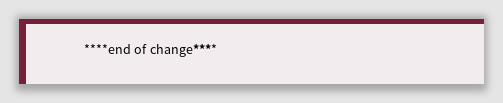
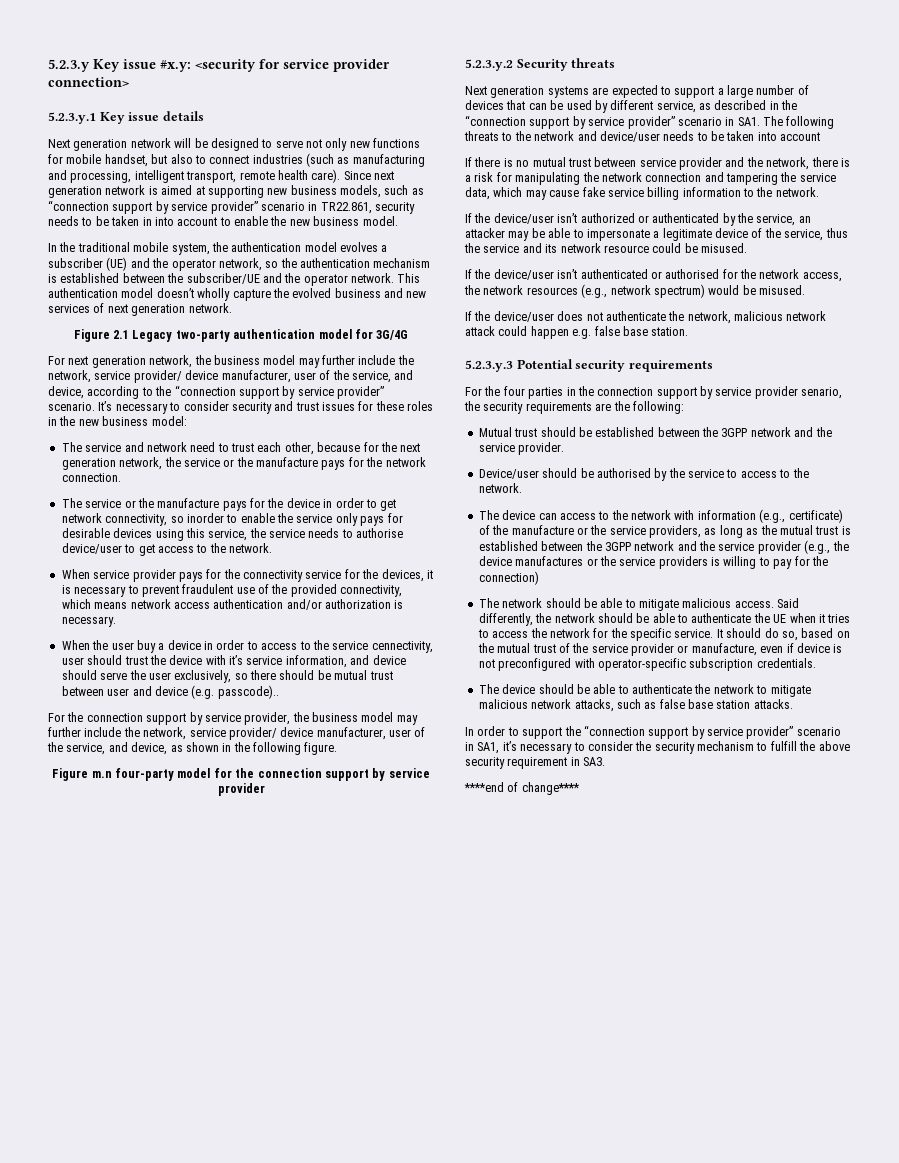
(84, 49) none -> [48,59,390,72] [48,77,129,87] [48,111,204,124] [48,138,421,151] [48,153,425,167] [48,169,394,183] [48,185,424,198] [48,200,415,214] [48,216,398,226] [48,242,388,255] [48,257,431,271] [48,273,421,286] [48,288,427,301] [48,303,232,316] [73,329,409,342] [48,355,414,368] [48,370,414,383] [48,385,384,399] [48,401,434,414] [48,416,187,426] [61,442,421,455] [61,457,426,470] [61,473,121,482] [61,498,397,511] [61,513,403,526] [61,528,404,541] [61,543,272,556] [61,569,433,582] [61,584,403,597] [61,599,404,610] [61,616,116,627] [61,640,433,653] [61,655,406,668] [61,670,393,683] [61,685,279,699] [48,712,418,725] [48,727,426,740] [47,742,338,755] [52,768,430,781] [217,783,265,796] [465,58,616,71] [465,85,809,98] [465,100,798,113] [465,115,835,129] [464,131,821,142] [465,157,850,170] [465,172,836,185] [465,187,819,200] [465,213,811,226] [465,228,848,241] [464,243,747,253] [465,269,842,282] [464,284,805,298] [465,311,827,324] [465,326,689,339] [465,359,713,372] [465,386,843,399] [464,401,684,414] [478,427,832,437] [478,442,565,455] [478,468,809,481] [478,483,522,493] [478,509,843,523] [478,525,851,538] [478,540,849,554] [478,556,828,569] [478,571,539,585] [478,598,800,611] [478,613,851,626] [477,628,850,641] [477,643,843,656] [478,658,816,671] [478,684,811,697] [478,699,793,712] [465,725,841,739] [465,741,850,754] [465,757,606,769] 5.2.3.y Key issue #x.y: <security for service provider connection> // 5.2.3.y.1 Key issue details // Next generation network will be designed to serve not only new functions for mobile handset, but also to connect industries (such as manufacturing and processing, intelligent transport, remote health care). Since next generation network is aimed at supporting new business models, such as “connection support by service provider” scenario in TR22.861, security needs to be taken in into account to enable the new business model. // In the traditional mobile system, the authentication model evolves a subscriber (UE) and the operator network, so the authentication mechanism is established between the subscriber/UE and the operator network. This authentication model doesn’t wholly capture the evolved business and new services of next generation network. // Figure 2.1 Legacy two-party authentication model for 3G/4G // For next generation network, the business model may further include the network, service provider/ device manufacturer, user of the service, and device, according to the “connection support by service provider” scenario. It’s necessary to consider security and trust issues for these roles in the new business model: // The service and network need to trust each other, because for the next generation network, the service or the manufacture pays for the network connection. // The service or the manufacture pays for the device in order to get network connectivity, so inorder to enable the service only pays for desirable devices using this service, the service needs to authorise device/user to get access to the network. // When service provider pays for the connectivity service for the devices, it is necessary to prevent fraudulent use of the provided connectivity, which means network access authentication and/or authorization is necessary. // When the user buy a device in order to access to the service cennectivity, user should trust the device with it’s service information, and device should serve the user exclusively, so there should be mutual trust between user and device (e.g. passcode).. // For the connection support by service provider, the business model may further include the network, service provider/ device manufacturer, user of the service, and device, as shown in the following figure. // Figure m.n four-party model for the connection support by service provider // 5.2.3.y.2 Security threats // Next generation systems are expected to support a large number of devices that can be used by different service, as described in the “connection support by service provider” scenario in SA1. The following threats to the network and device/user needs to be taken into account // If there is no mutual trust between service provider and the network, there is a risk for manipulating the network connection and tampering the service data, which may cause fake service billing information to the network. // If the device/user isn’t authorized or authenticated by the service, an attacker may be able to impersonate a legitimate device of the service, thus the service and its network resource could be misused. // If the device/user isn’t authenticated or authorised for the network access, the network resources (e.g., network spectrum) would be misused. // If the device/user does not authenticate the network, malicious network attack could happen e.g. false base station. // 5.2.3.y.3 Potential security requirements // For the four parties in the connection support by service provider senario, the security requirements are the following: // Mutual trust should be established between the 3GPP network and the service provider. // Device/user should be authorised by the service to access to the network. // The device can access to the network with information (e.g., certificate) of the manufacture or the service providers, as long as the mutual trust is established between the 3GPP network and the service provider (e.g., the device manufactures or the service providers is willing to pay for the connection) // The network should be able to mitigate malicious access. Said differently, the network should be able to authenticate the UE when it tries to access the network for the specific service. It should do so, based on the mutual trust of the service provider or manufacture, even if device is not preconfigured with operator-specific subscription credentials. // The device should be able to authenticate the network to mitigate malicious network attacks, such as false base station attacks. // In order to support the “connection support by service provider” scenario in SA1, it’s necessary to consider the security mechanism to fulfill the above security requirement in SA3. //

